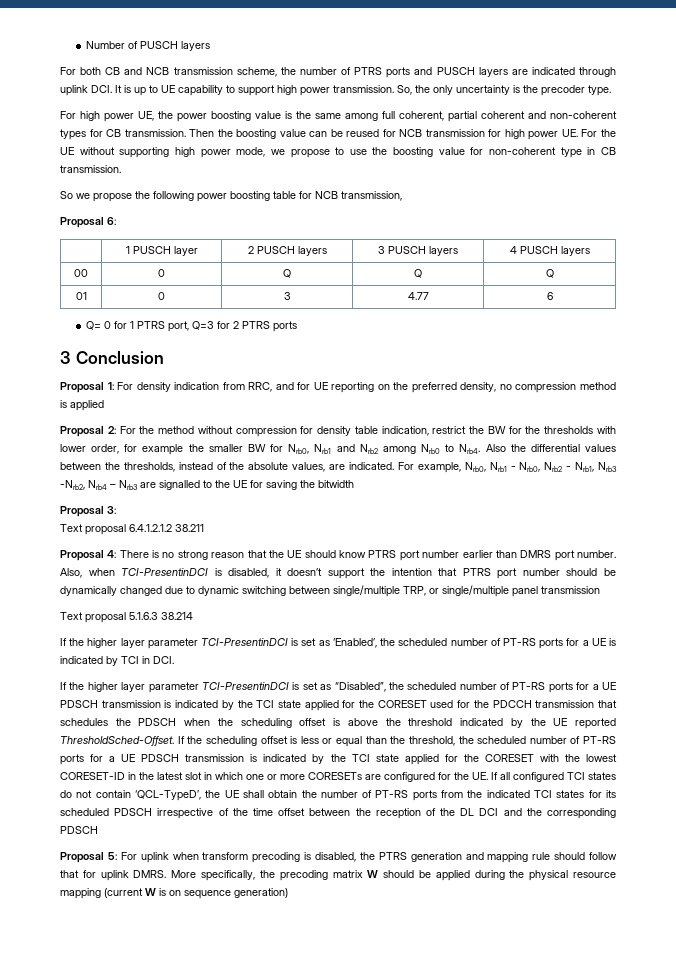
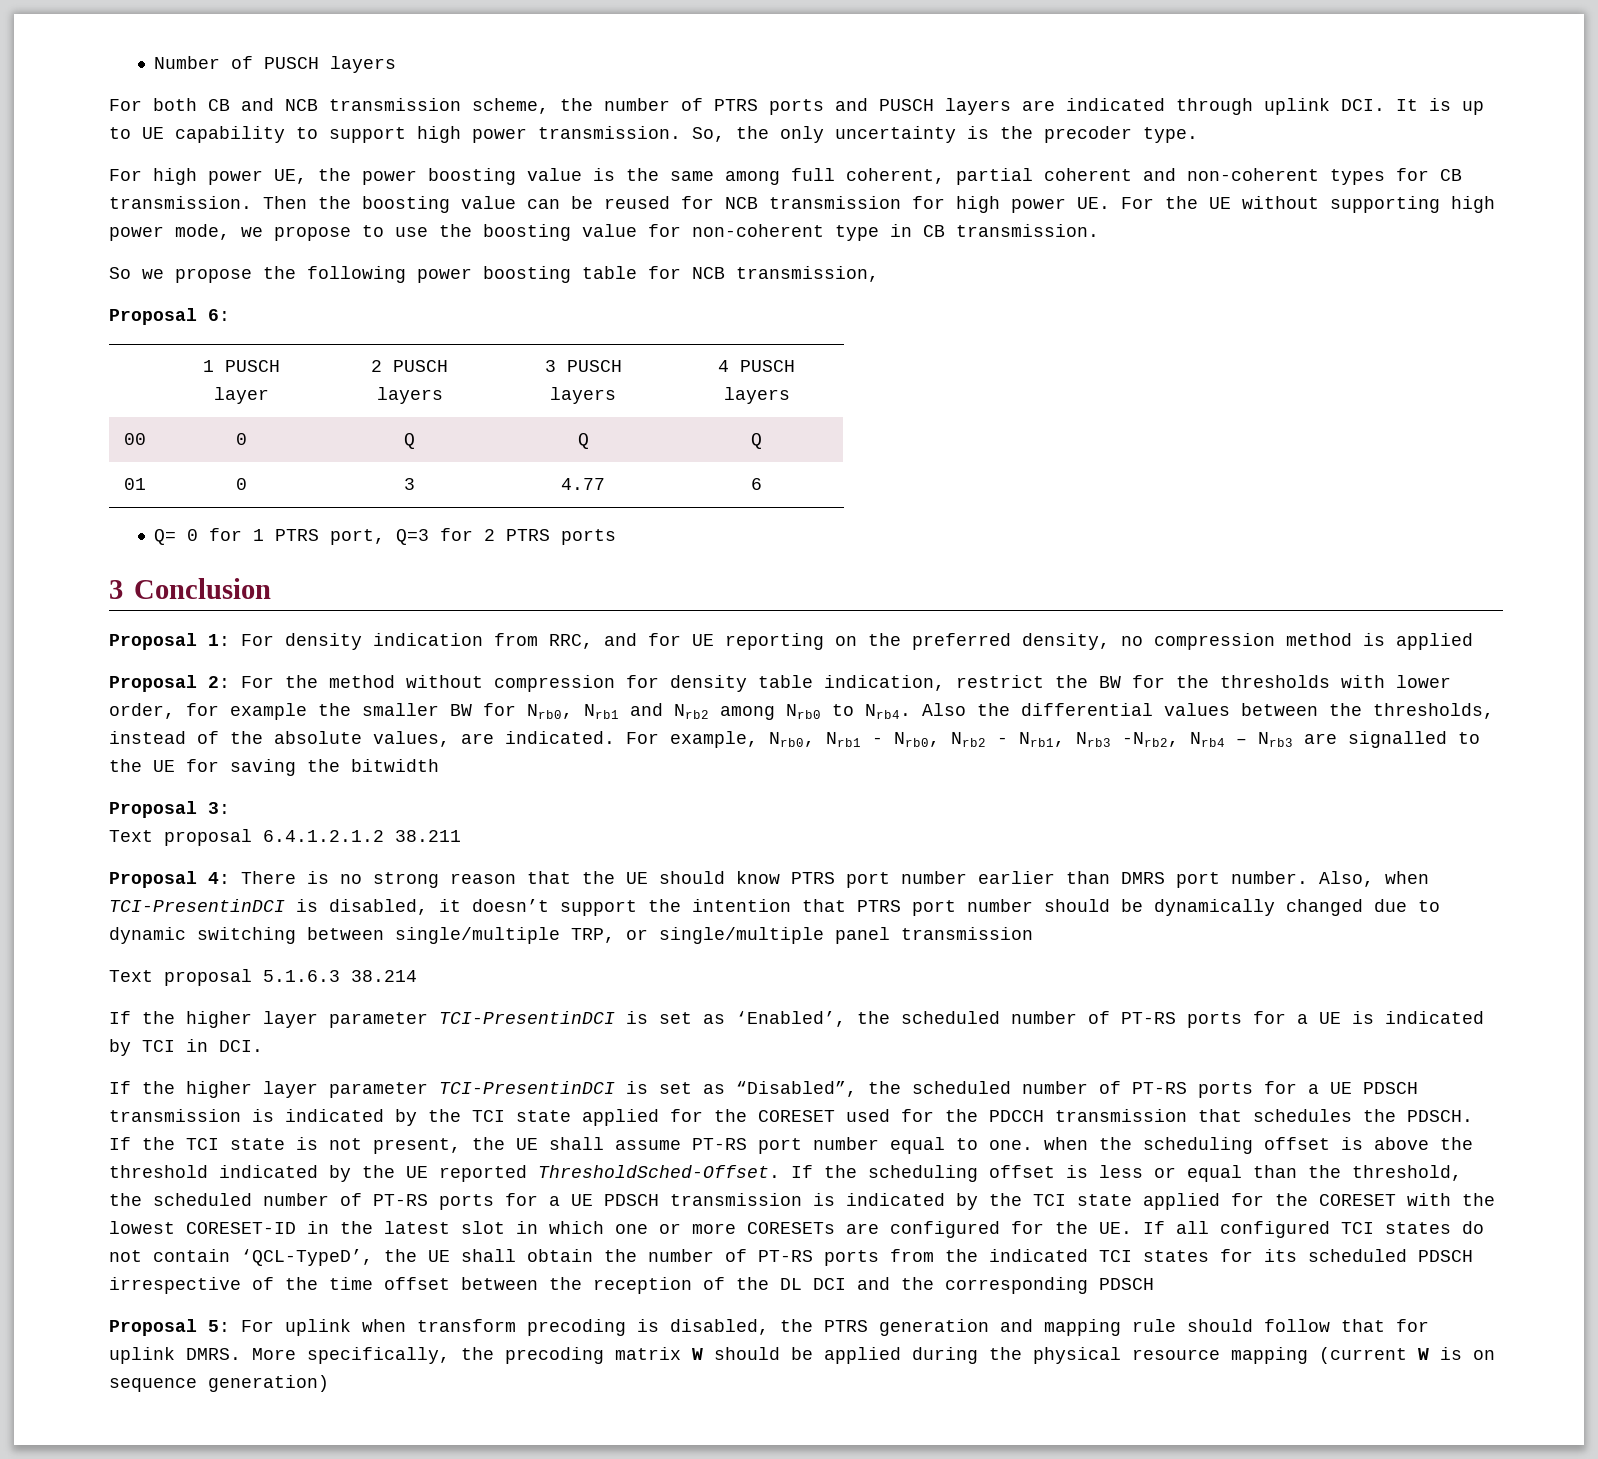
[138,718,177,726] PDSCH -> [1407,1110,1473,1122] [109,1137,1033,1154] PDSCH. If the TCI state is not present, the UE shall assume PT-RS port number equal to one.

